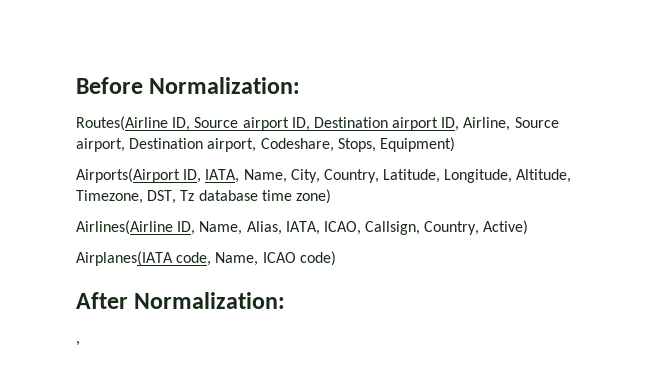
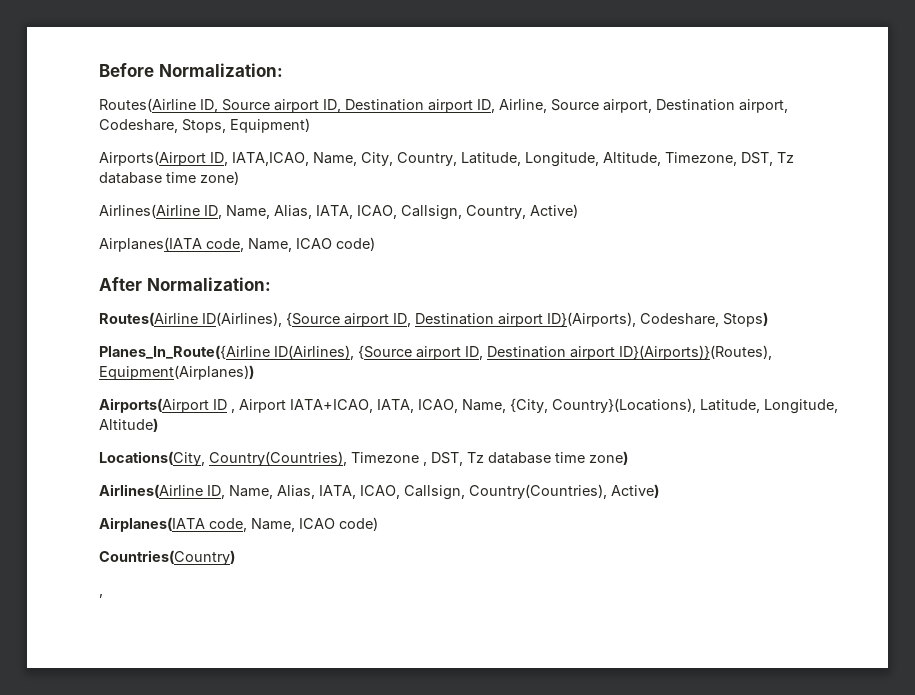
[205,169,240,183] IATA, -> [232,152,309,166] IATA,ICAO,
(286, 300) none -> [99,312,768,327] [99,345,772,360] [99,365,254,380] [99,398,838,414] [99,418,158,432] [99,451,628,466] [99,484,659,500] [99,517,378,532] [99,550,235,565] // Routes(Airline ID(Airlines), {Source airport ID, Destination airport ID}(Airports), Codeshare, Stops) // Planes_In_Route({Airline ID(Airlines), {Source airport ID, Destination airport ID}(Airports)}(Routes), Equipment(Airplanes)) // Airports(Airport ID , Airport IATA+ICAO, IATA, ICAO, Name, {City, Country}(Locations), Latitude, Longitude, Altitude) // Locations(City, Country(Countries), Timezone , DST, Tz database time zone) // Airlines(Airline ID, Name, Alias, IATA, ICAO, Callsign, Country(Countries), Active) // Airplanes(IATA code, Name, ICAO code) // Countries(Country)

